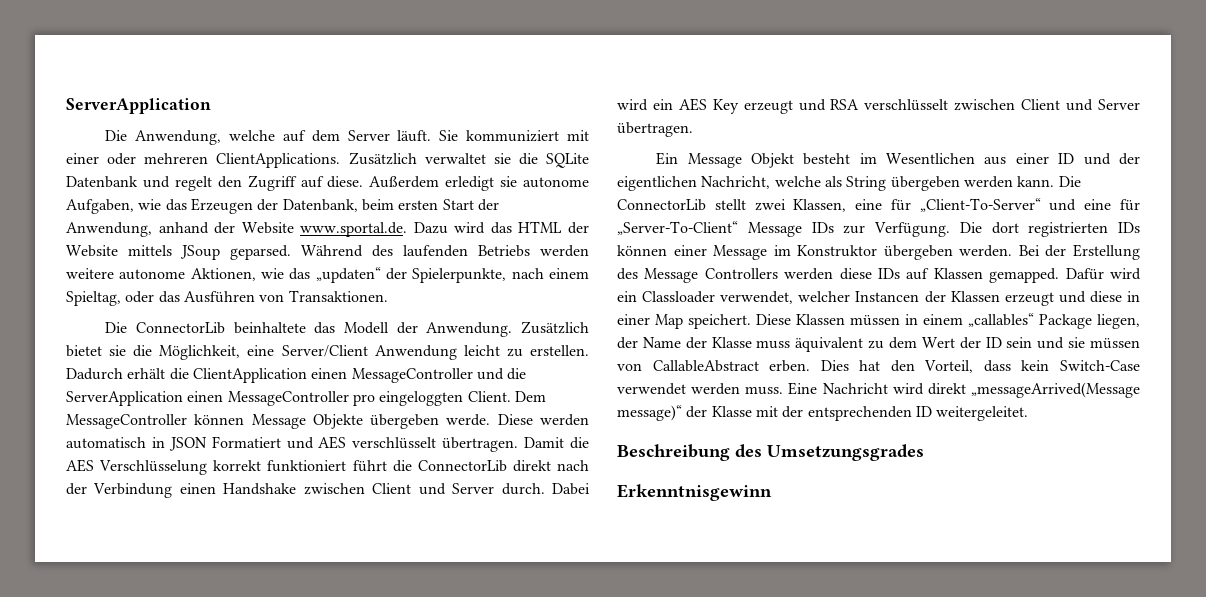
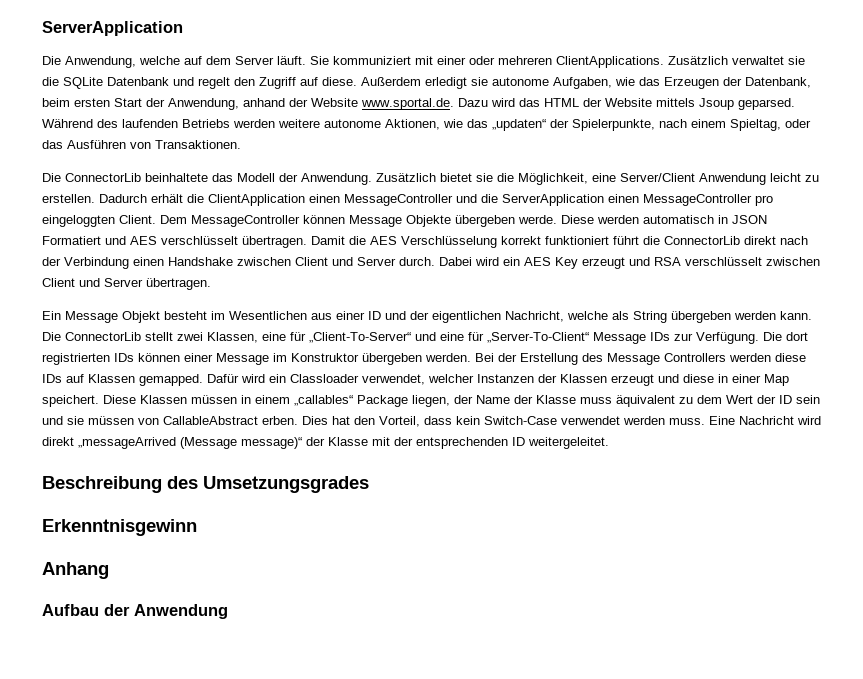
[180,245,220,260] JSoup -> [699,98,734,110] Jsoup
[855,291,920,302] Instancen -> [477,374,534,383] Instanzen
[971,382,1140,398] „messageArrived(Message -> [78,437,237,449] „messageArrived (Message
(772, 492) none -> [42,562,109,579] [42,604,228,619] // Anhang // Aufbau der Anwendung

